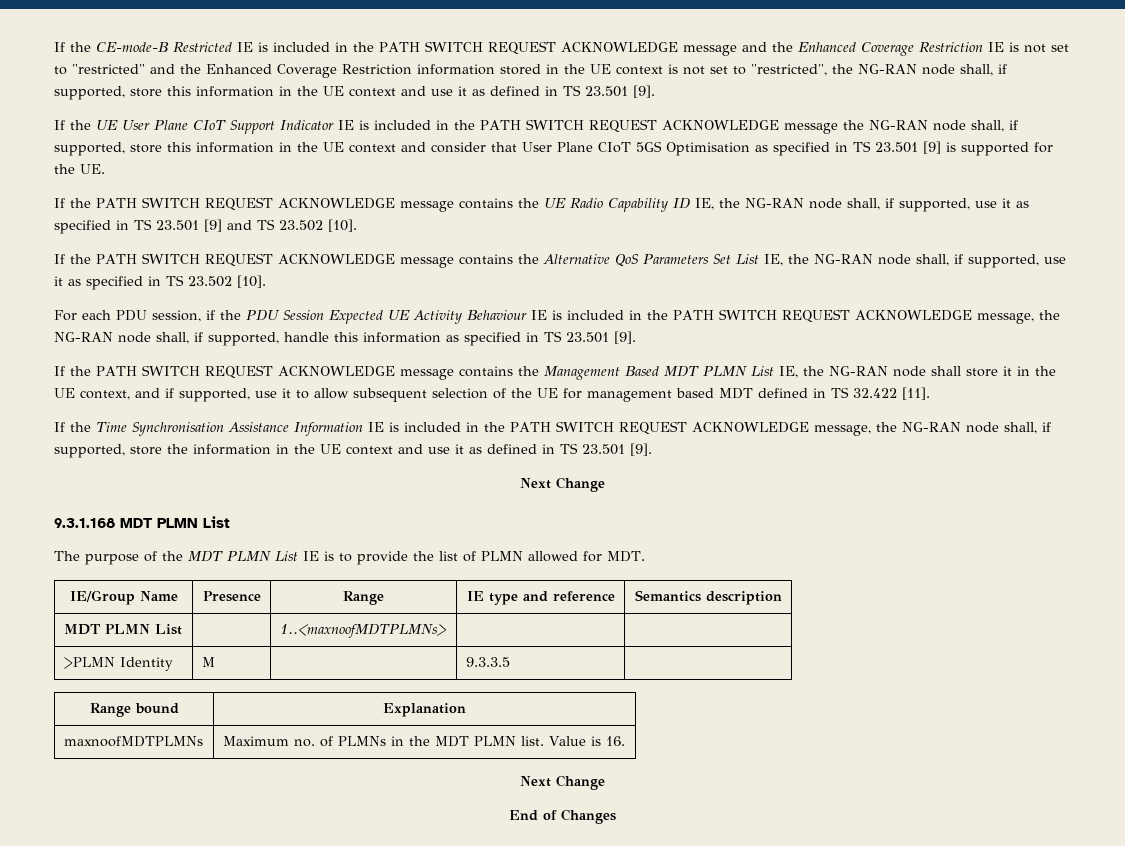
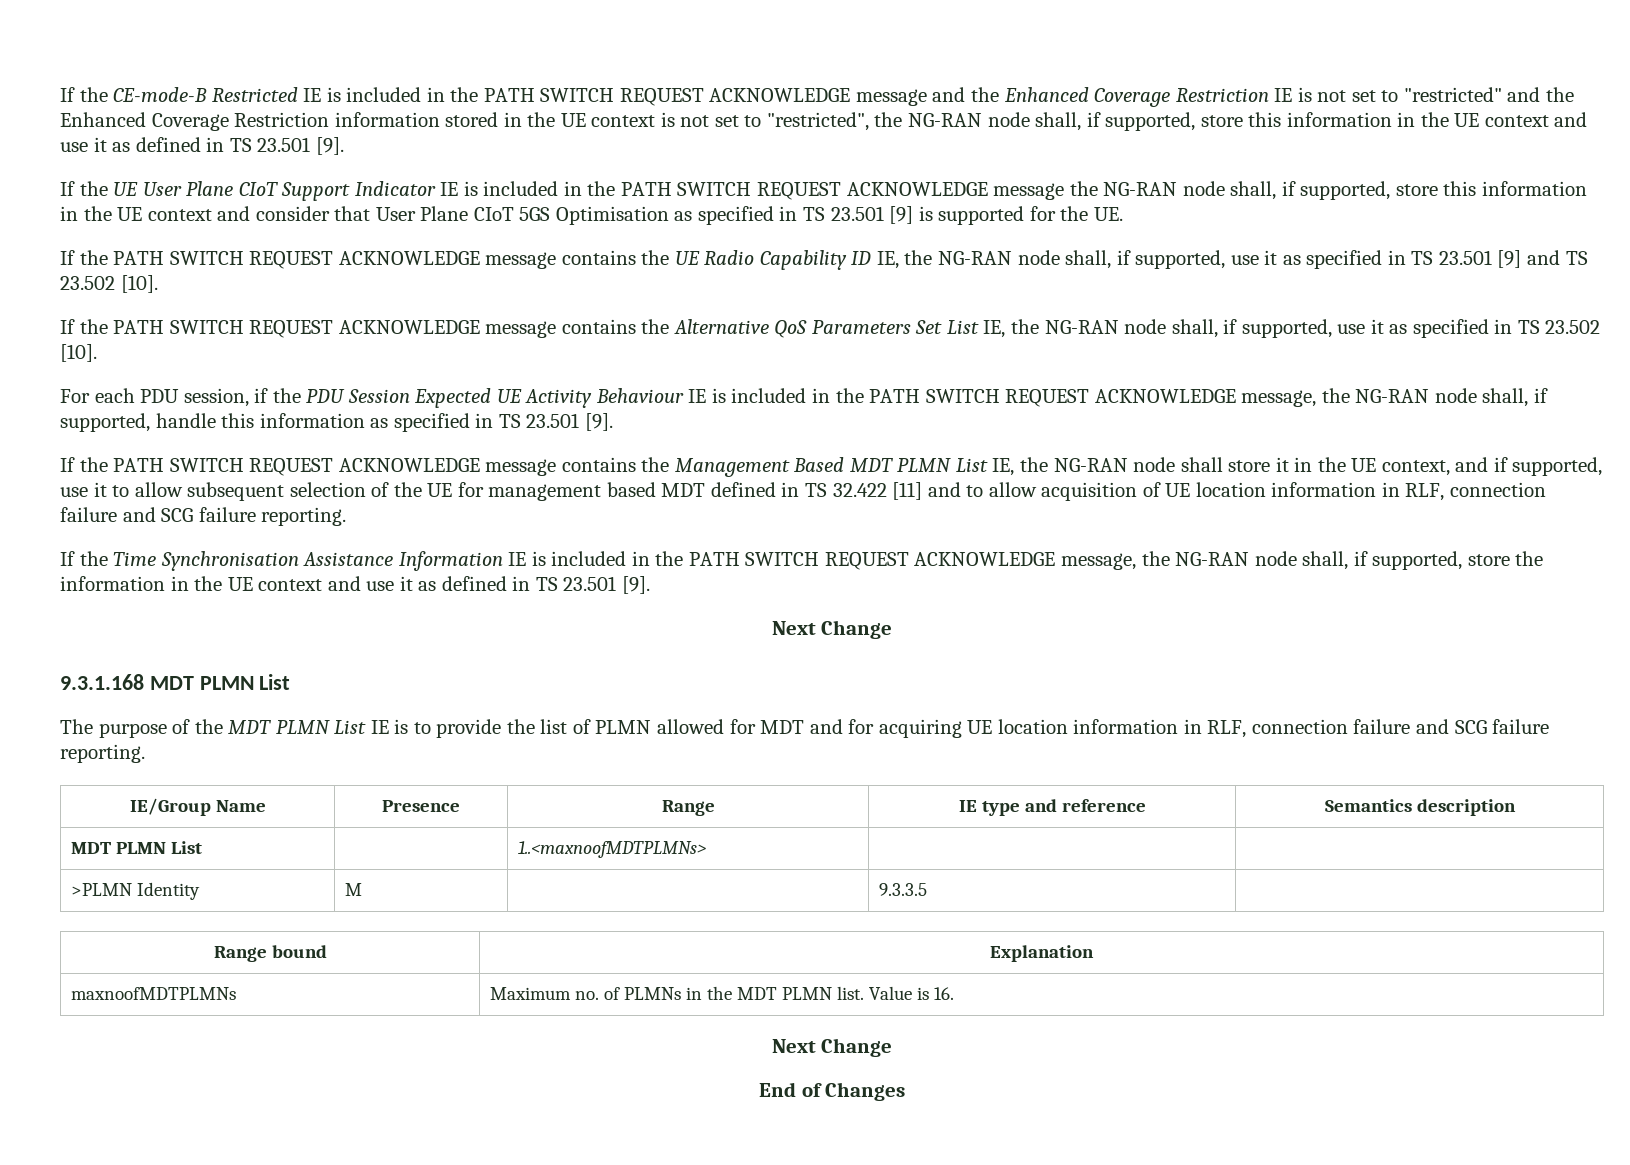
[902,387,930,400] [11]. -> [892,482,1546,501] [60,507,347,526] [11] and to allow acquisition of UE location information in RLF, connection failure and SCG failure reporting.
[607,551,645,562] MDT. -> [760,719,1550,738] [60,744,145,763] MDT and for acquiring UE location information in RLF, connection failure and SCG failure reporting.

